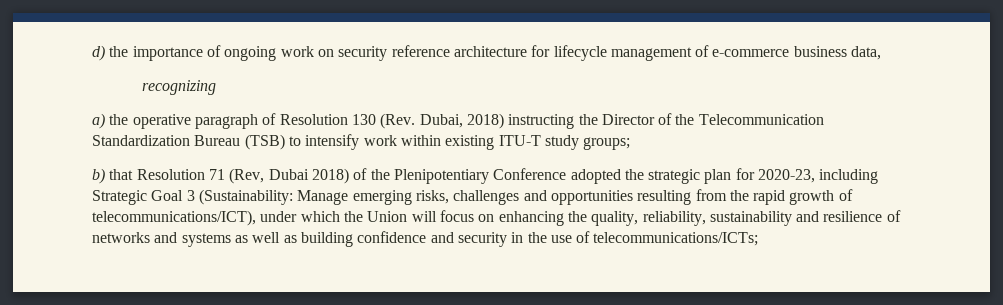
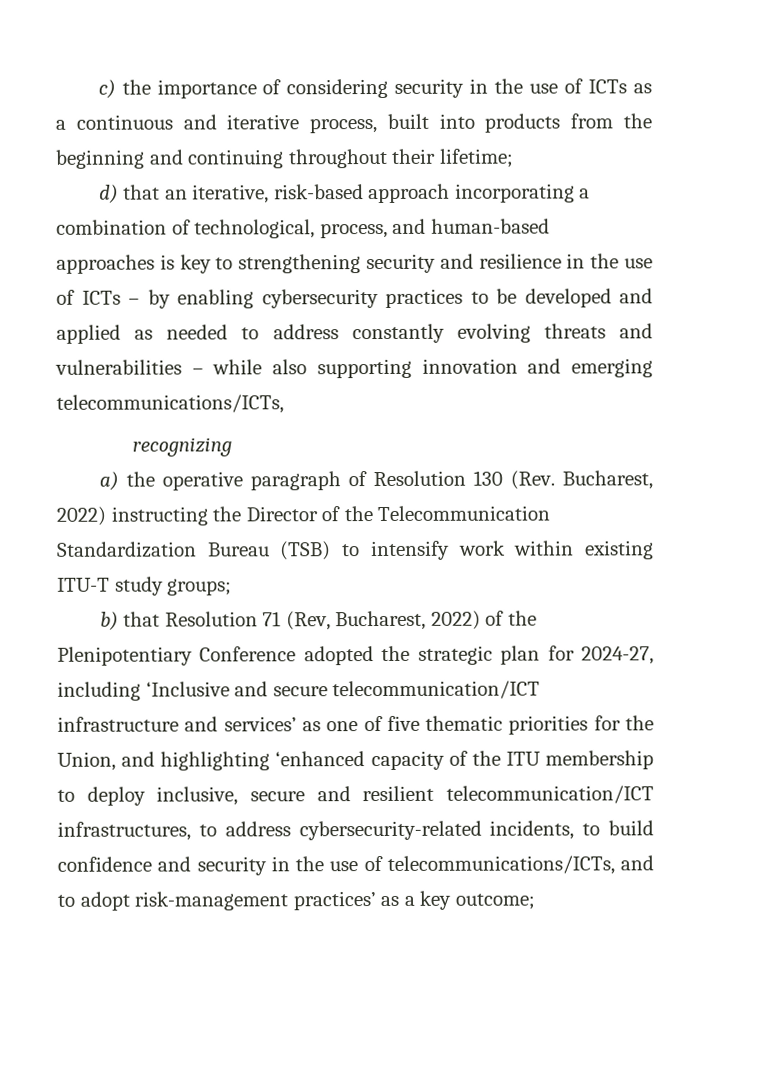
[92,45,105,61] d) -> [97,79,116,99] c)
[224,45,882,61] ongoing work on security reference architecture for lifecycle management of e-commerce business data, -> [286,78,652,99] [55,113,653,134] [55,148,514,169] [98,183,591,204] [56,218,550,239] [56,253,653,274] [56,288,653,309] [56,323,653,344] [55,358,653,379] [56,394,284,414] considering security in the use of ICTs as a continuous and iterative process, built into products from the beginning and continuing throughout their lifetime; // d) that an iterative, risk-based approach incorporating a combination of technological, process, and human-based approaches is key to strengthening security and resilience in the use of ICTs – by enabling cybersecurity practices to be developed and applied as needed to address constantly evolving threats and vulnerabilities – while also supporting innovation and emerging telecommunications/ICTs,
[419,113,504,129] Dubai, 2018) -> [562,470,653,490] [56,506,106,526] Bucharest, 2022)
[268,168,349,184] Dubai 2018) -> [335,610,481,631] Bucharest, 2022)
[758,169,879,184] [92,189,853,205] [92,210,901,226] [92,232,353,247] 2020-23, including Strategic Goal 3 (Sustainability: Manage emerging risks, challenges and opportunities resulting from the rapid growth of telecommunications/ICT), under which the Union will focus on enhancing the quality, reliability, sustainability and resilience of networks and systems as well as building -> [581,646,655,665] [57,680,541,701] [57,715,654,735] [57,750,654,771] [57,785,654,806] [57,820,654,841] 2024-27, including ‘Inclusive and secure telecommunication/ICT infrastructure and services’ as one of five thematic priorities for the Union, and highlighting ‘enhanced capacity of the ITU membership to deploy inclusive, secure and resilient telecommunication/ICT infrastructures, to address cybersecurity-related incidents, to build
[593,232,759,246] telecommunications/ICTs; -> [386,855,654,875] [57,890,535,911] telecommunications/ICTs, and to adopt risk-management practices’ as a key outcome;

